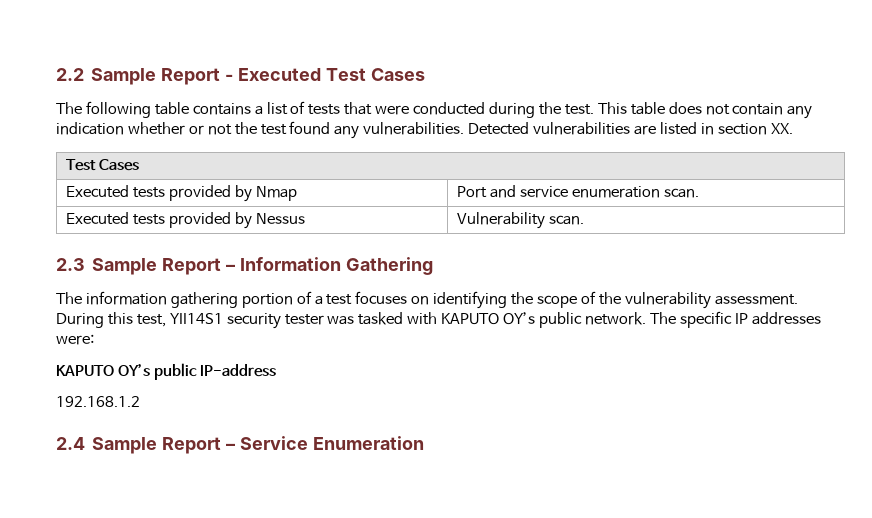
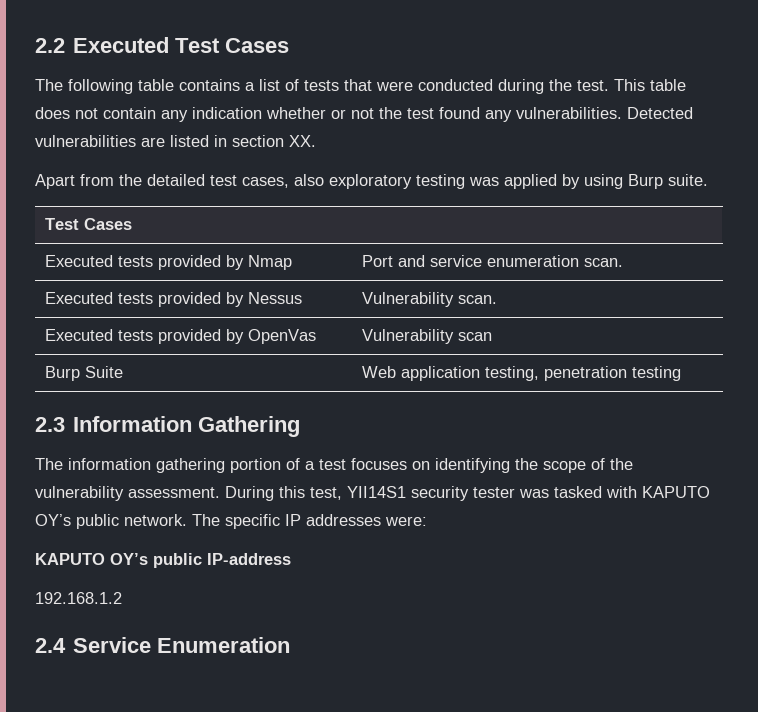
[91,68,233,85] Sample Report - -> (65, 45) none
(793, 128) none -> [35,174,708,189] // Apart from the detailed test cases, also exploratory testing was applied by using Burp suite.
[56,258,235,275] // 2.3 Sample Report – -> [44,329,316,344] [361,329,492,344] [44,366,123,381] [361,366,681,381] [35,417,65,432] // Executed tests provided by OpenVas | Vulnerability scan // Burp Suite | Web application testing, penetration testing // 2.3
[92,437,235,454] Sample Report – -> (66, 645) none

